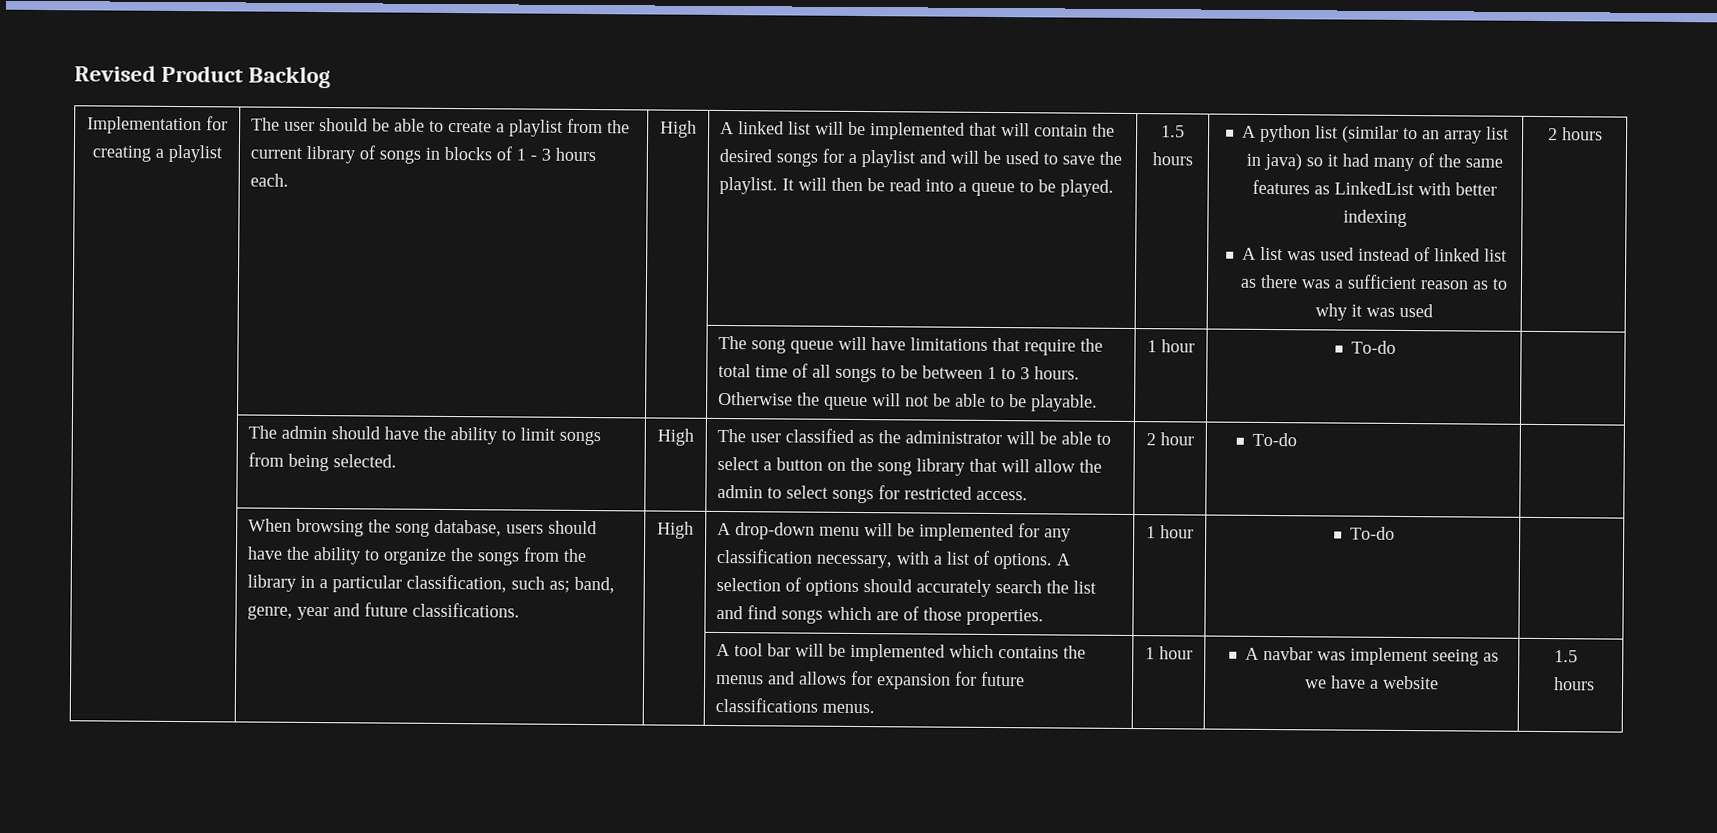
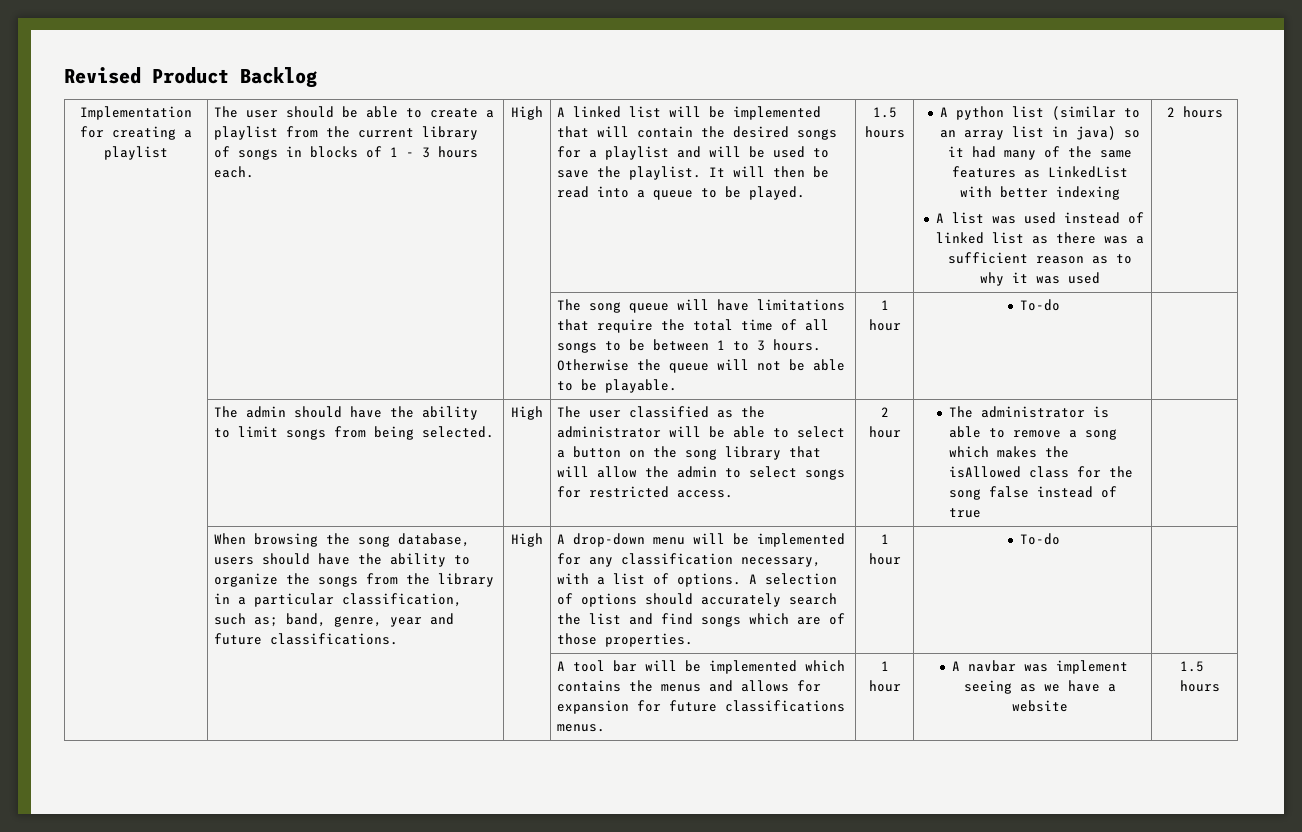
[1252,432,1298,447] To-do -> [948,406,1109,418] [948,426,1117,440] [948,446,1069,458] [948,466,1133,478] [948,486,1117,500] [948,508,981,518] The administrator is able to remove a song which makes the isAllowed class for the song false instead of true

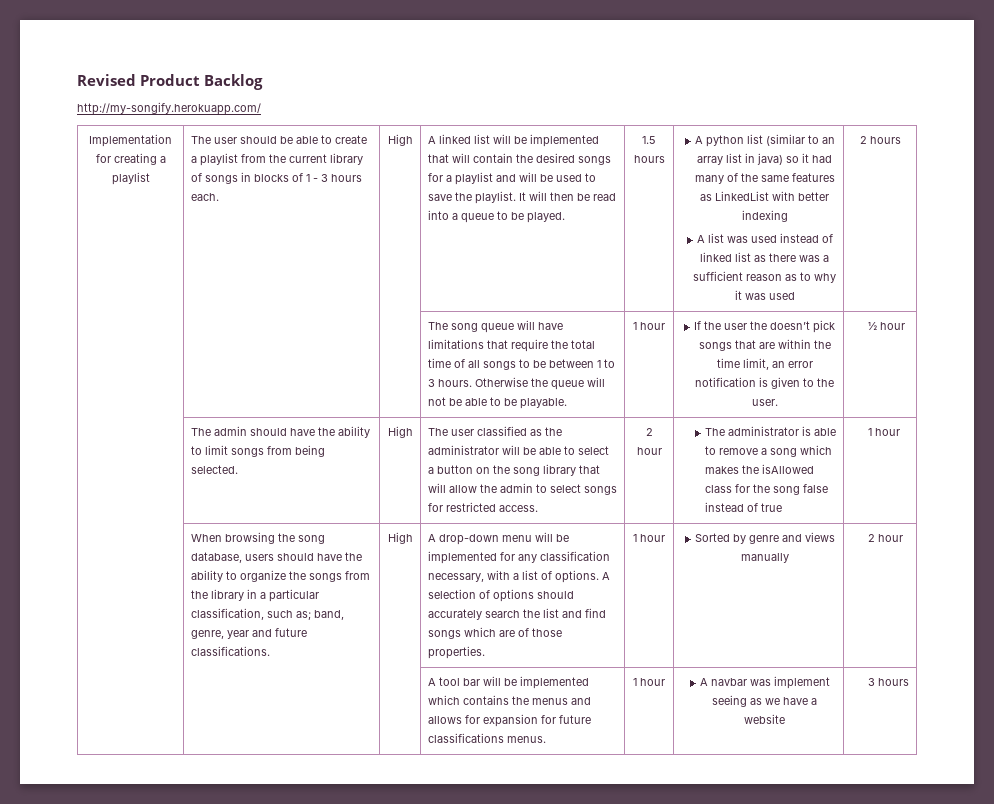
(317, 77) none -> [77,102,261,115] // http://my-songify.herokuapp.com/
[1019,299,1060,311] To-do | -> [694,320,836,333] [698,339,831,351] [716,358,813,370] [695,377,835,389] [751,399,778,406] [868,322,906,330] If the user the doesn’t pick songs that are within the time limit, an error notification is given to the user. | ½ hour
(981, 513) none -> [868,428,901,436] 1 hour
[1019,533,1060,545] To-do | -> [694,532,835,544] [740,553,789,563] [868,534,904,542] Sorted by genre and views manually | 2 hour
[1179,661,1204,672] 1.5 -> [868,678,876,686] 3

